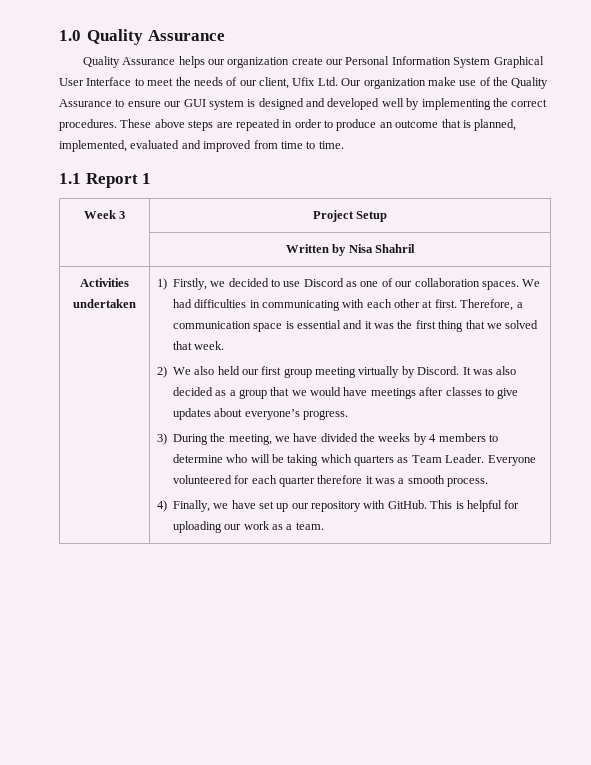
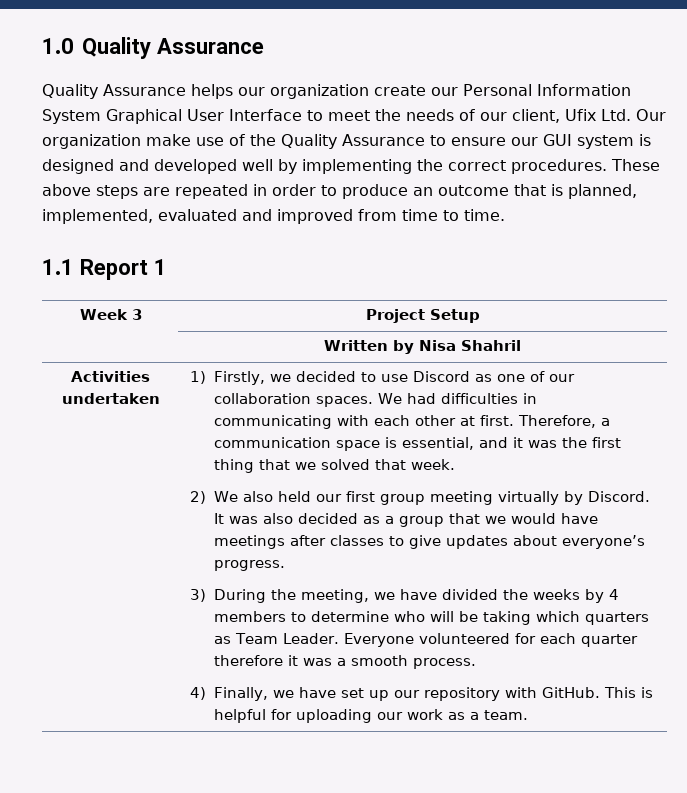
[296,320,341,329] essential -> [401,437,474,450] essential,

